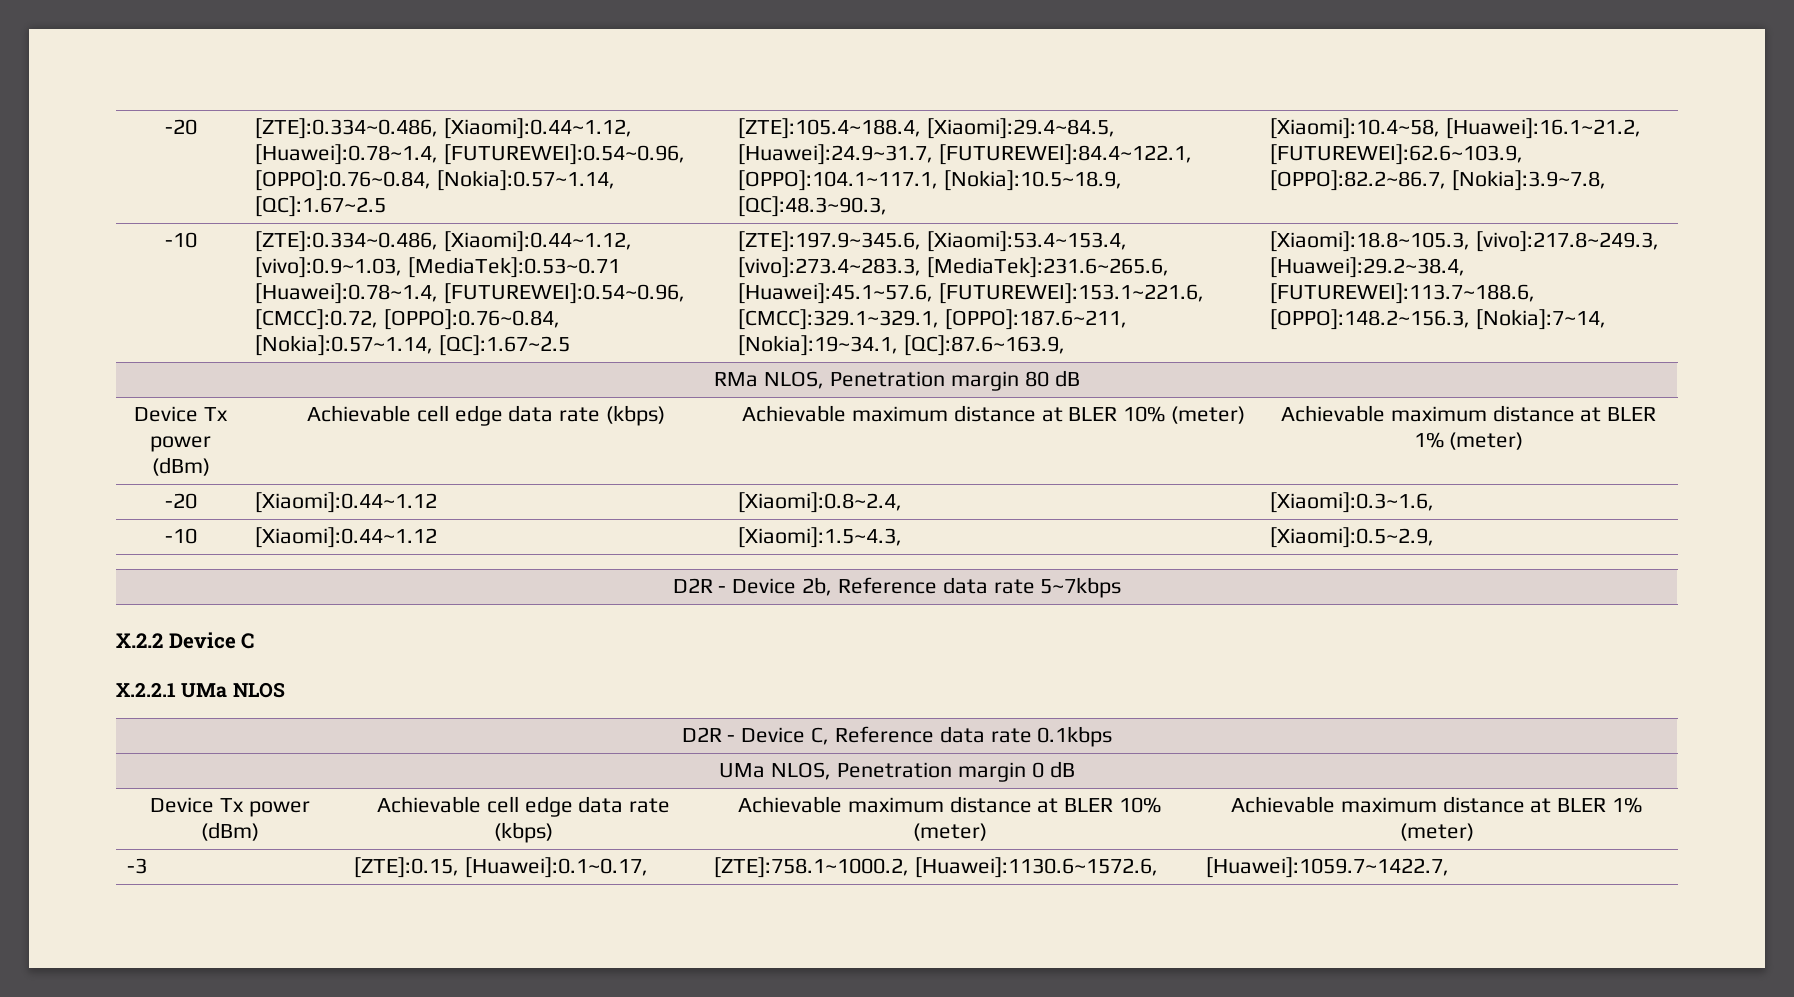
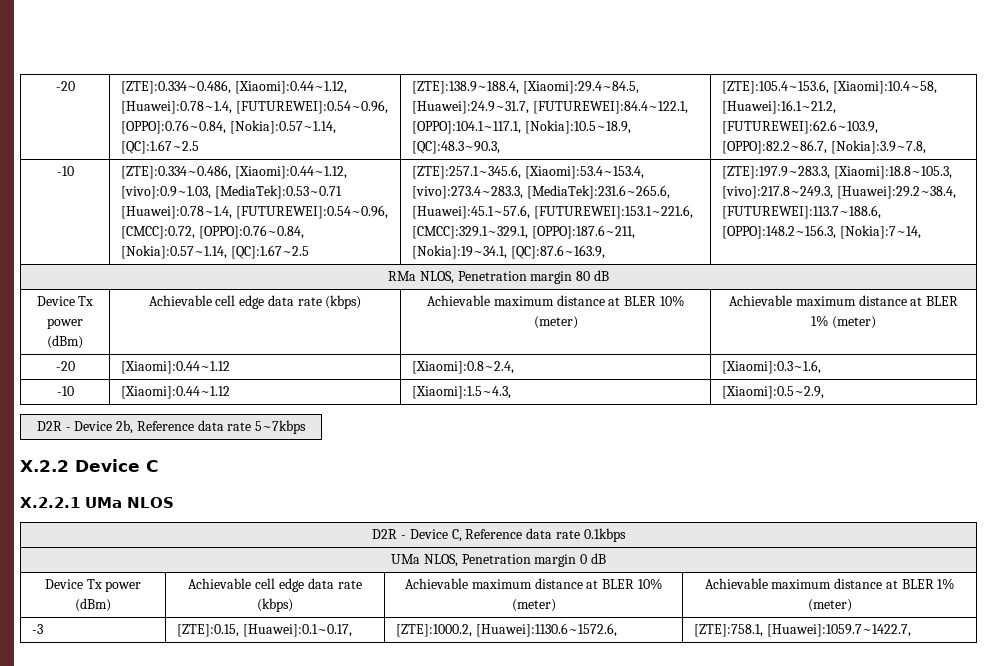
[737,118,921,139] [ZTE]:105.4~188.4, -> [412,81,520,94] [ZTE]:138.9~188.4,
(887, 206) none -> [722,80,830,94] [ZTE]:105.4~153.6,
[737,231,921,252] [ZTE]:197.9~345.6, -> [412,165,522,179] [ZTE]:257.1~345.6,
(1065, 345) none -> [722,166,831,179] [ZTE]:197.9~283.3,
[713,857,909,878] [ZTE]:758.1~1000.2, -> [396,624,473,637] [ZTE]:1000.2,
(1158, 867) none -> [694,624,764,637] [ZTE]:758.1,

